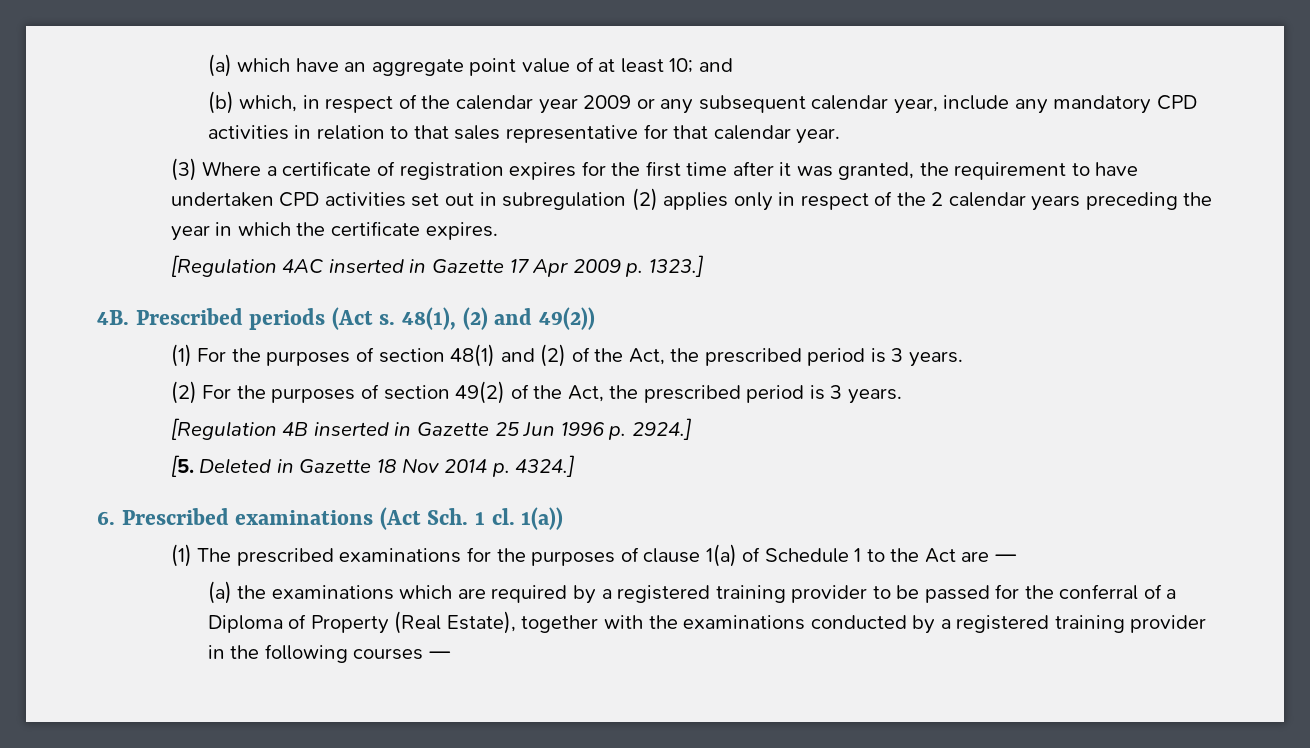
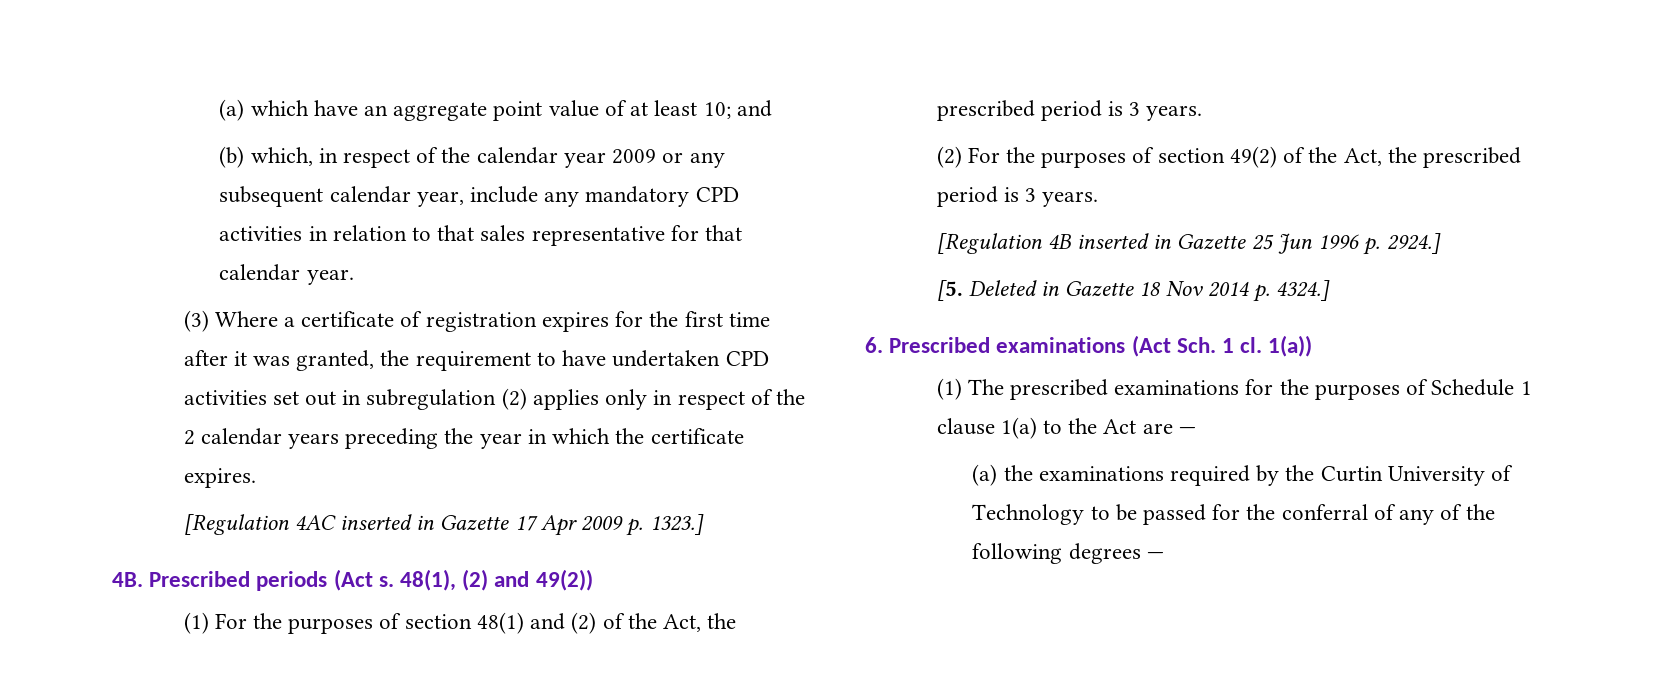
[643,544,862,567] clause 1(a) of Schedule 1 -> [1431,379,1532,396] [936,417,1037,439] Schedule 1 clause 1(a)
[399,585,868,604] which are required by a registered training provider -> [1170,465,1514,486] [972,504,1085,525] required by the Curtin University of Technology
[1166,589,1177,599] [207,611,1207,634] [207,645,225,659] a Diploma of Property (Real Estate), together with the examinations conducted by a registered training provider in -> [1399,504,1463,525] any of
[353,648,424,660] courses -> [1068,543,1141,564] degrees

